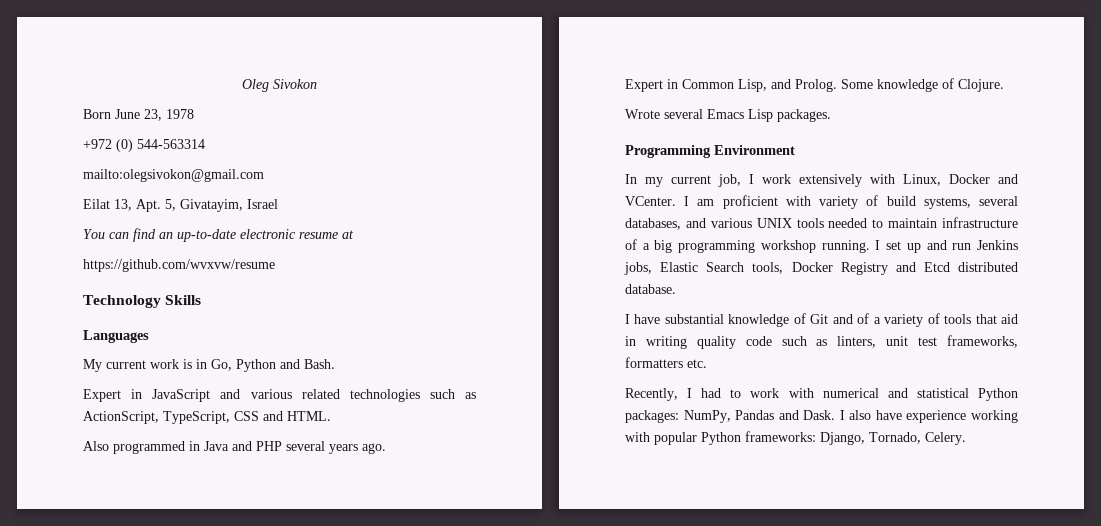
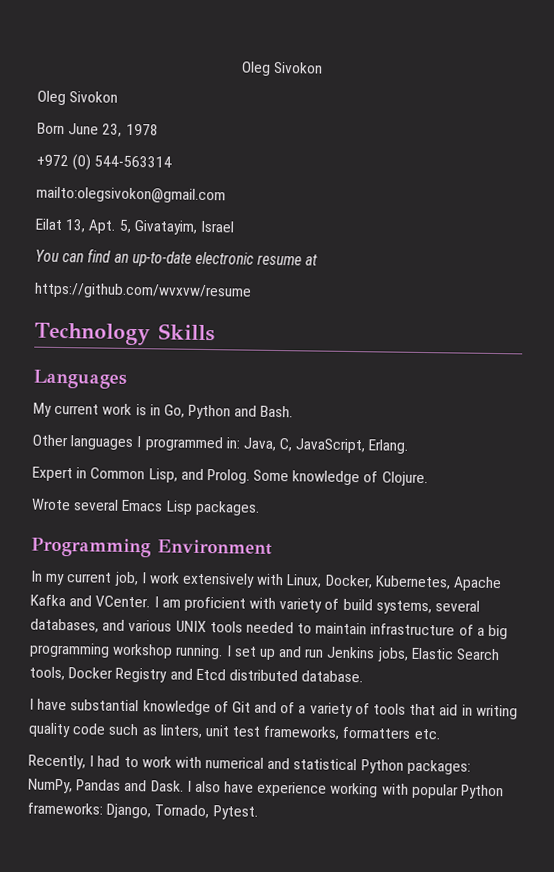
[242,79,317,92] Oleg Sivokon -> [240,61,324,76] [37,90,119,106] Oleg Sivokon // Oleg Sivokon
[83,389,476,402] [83,411,331,424] [83,441,386,454] Expert in JavaScript and various related technologies such as ActionScript, TypeScript, CSS and HTML. // Also programmed in Java and PHP several years ago. -> [32,434,409,454] Other languages I programmed in: Java, C, JavaScript, Erlang.
[949,174,990,184] Docker -> [324,574,503,592] [30,594,66,607] Docker, Kubernetes, Apache Kafka
[925,432,966,445] Celery. -> [212,805,258,820] Pytest.

